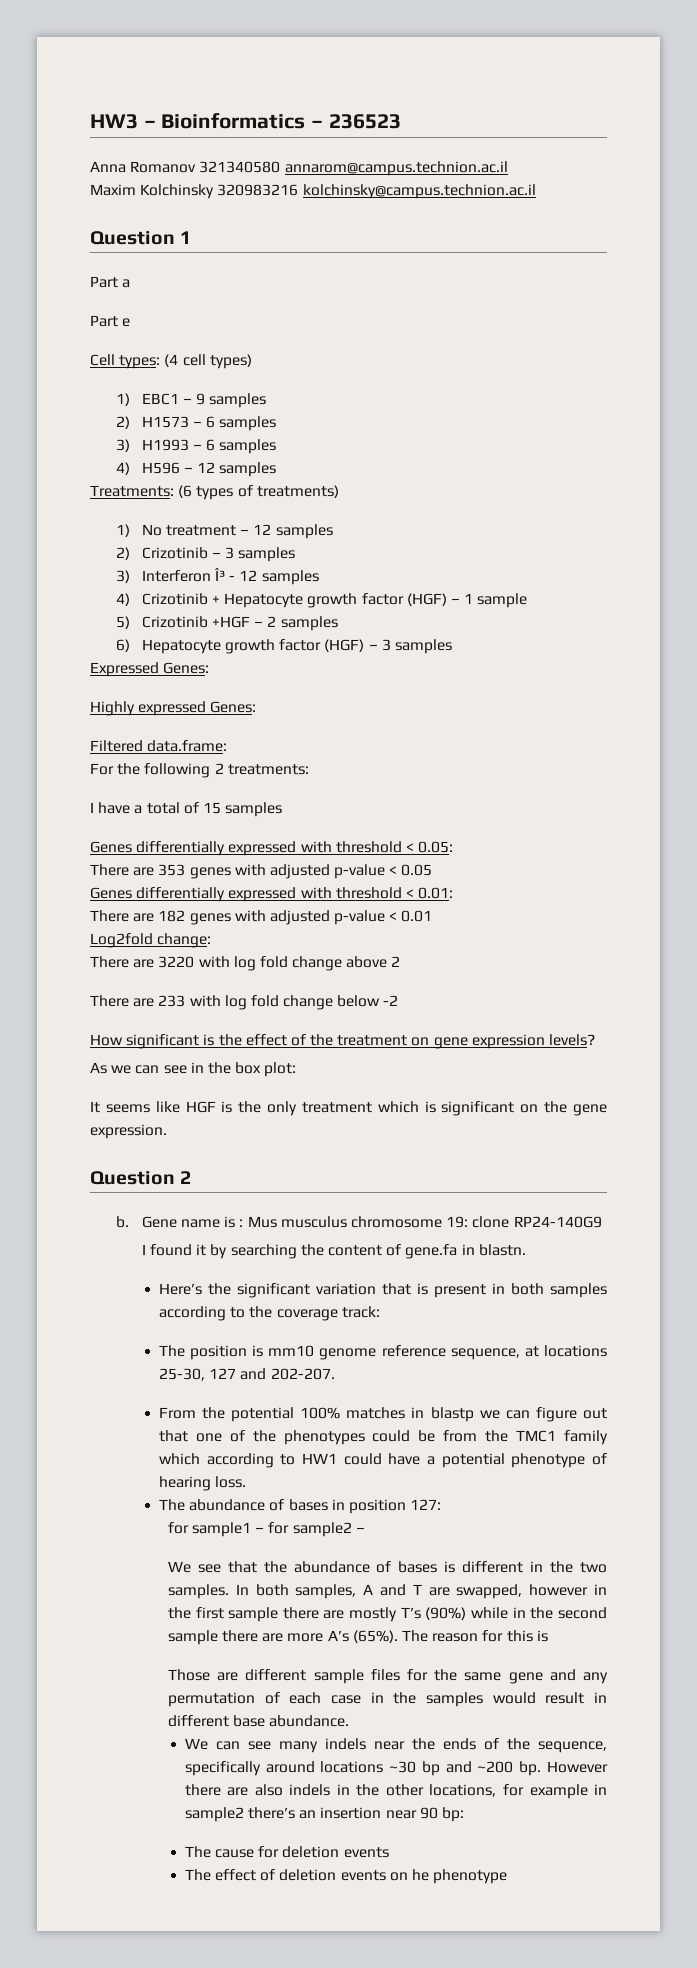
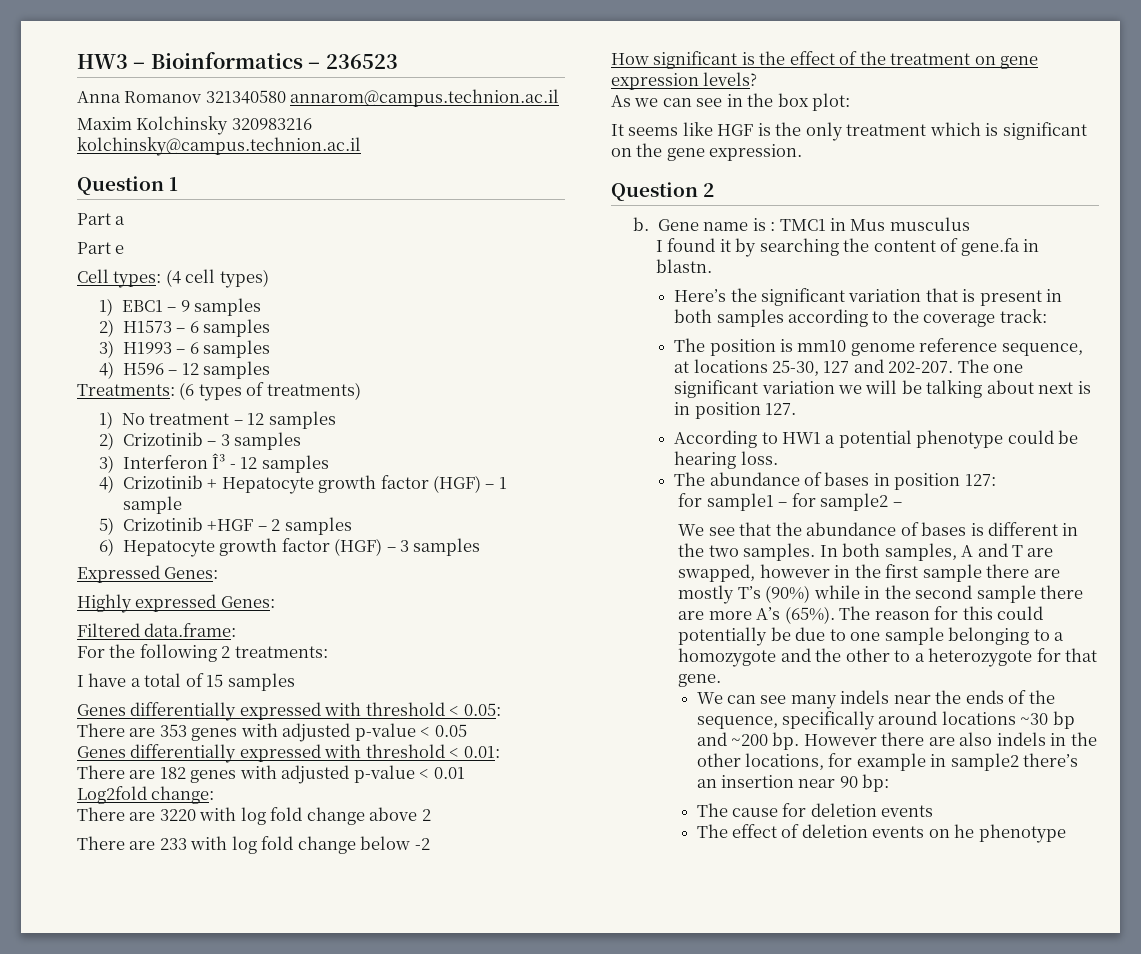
(244, 1223) none -> [779,218,846,231] TMC1 in
[351,1216,602,1228] chromosome 19: clone RP24-140G9 -> (970, 224) none
[158,1407,607,1422] [158,1430,608,1445] [158,1453,421,1468] // From the potential 100% matches in blastp we can figure out that one of the phenotypes could be from the TMC1 family which according to HW1 could have -> [957,359,1024,373] [674,380,1091,398] [674,402,796,419] [674,430,821,448] The one significant variation we will be talking about next is in position 127. // According to HW1
[592,1453,607,1465] of -> [1007,430,1079,444] could be
[536,1630,548,1642] [167,1669,608,1684] [167,1692,608,1707] [167,1715,350,1727] is // Those are different sample files for the same gene and any permutation of each case in the samples would result in different base abundance. -> [997,606,1044,620] [678,627,1065,646] [678,648,1098,667] [678,674,722,687] could potentially be due to one sample belonging to a homozygote and the other to a heterozygote for that gene.

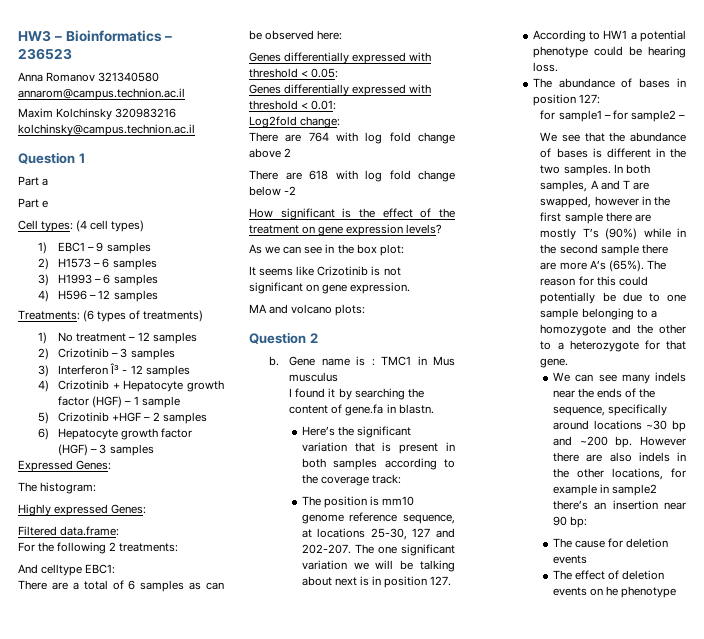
(219, 573) none -> [18,482,97,494] // The histogram:
[77,673,127,687] I have -> [18,564,116,576] [18,580,68,590] And celltype EBC1: // There are
[206,673,295,691] 15 samples -> [128,580,224,592] [249,30,343,40] 6 samples as can be observed here:
[77,723,467,742] // There are 353 genes with adjusted p-value < 0.05 -> (339, 73) none
[77,765,465,784] // There are 182 genes with adjusted p-value < 0.01 -> (337, 105) none
[159,809,196,821] 3220 -> [308,132,329,142] 764
[159,838,187,850] 233 -> [309,170,328,180] 618
[717,122,999,141] HGF is the only treatment which is -> [317,266,401,276] Crizotinib is not
[636,143,663,157] the -> (320, 288) none
(803, 152) none -> [249,304,366,316] // MA and volcano plots:

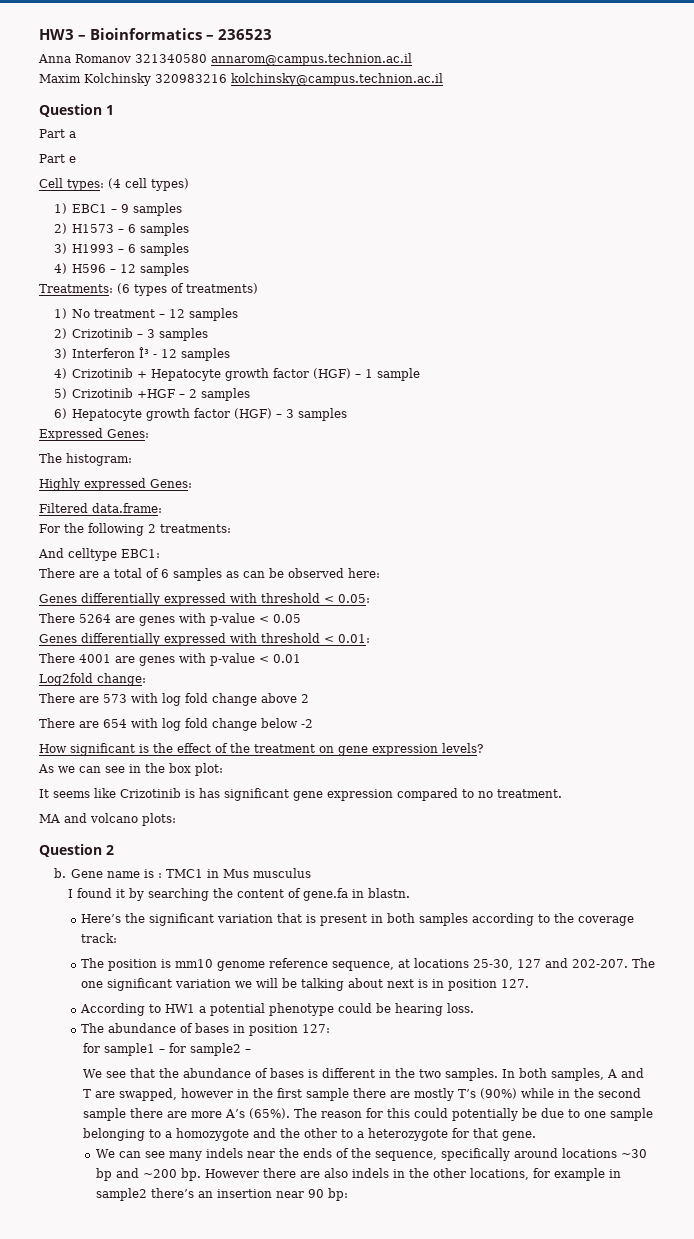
(339, 73) none -> [39,613,301,626] // There 5264 are genes with p-value < 0.05
(337, 105) none -> [39,653,301,666] // There 4001 are genes with p-value < 0.01
[308,132,329,142] 764 -> [103,694,127,703] 573
[309,170,328,180] 618 -> [103,719,127,728] 654
[383,267,401,276] [249,282,411,294] not significant on gene expression. -> [199,788,562,801] has significant gene expression compared to no treatment.
[553,538,669,548] [553,555,588,564] [553,570,665,580] [553,586,677,598] // The cause for deletion events // The effect of deletion events on he phenotype -> (348, 1194) none

